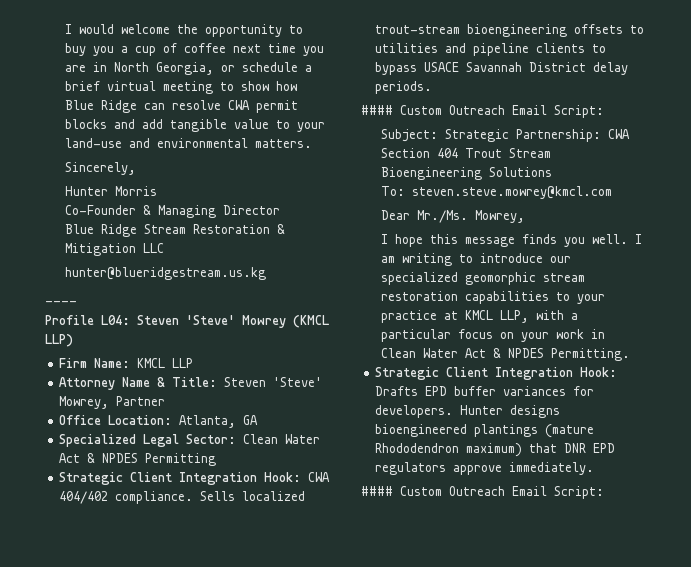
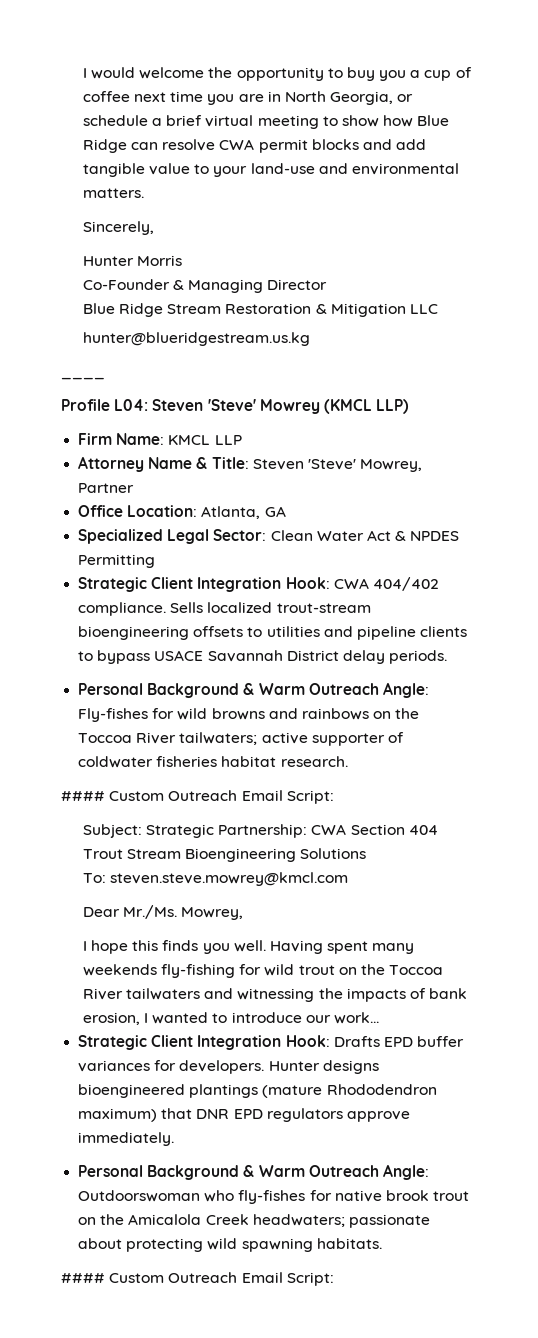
(433, 87) none -> [78,682,429,698] [78,708,420,722] [78,732,404,746] [78,756,348,768] // Personal Background & Warm Outreach Angle: Fly-fishes for wild browns and rainbows on the Toccoa River tailwaters; active supporter of coldwater fisheries habitat research.
[464,237,515,247] message -> (159, 945) none
[634,234,642,244] [380,253,571,266] [380,272,585,285] [380,291,605,304] [380,310,578,323] [380,329,605,342] [380,348,630,361] I am writing to introduce our specialized geomorphic stream restoration capabilities to your practice at KMCL LLP, with a particular focus on your work in Clean Water Act & NPDES Permitting. -> [269,940,415,954] [82,964,444,978] [82,988,468,1002] [82,1012,379,1025] Having spent many weekends fly-fishing for wild trout on the Toccoa River tailwaters and witnessing the impacts of bank erosion, I wanted to introduce our work...
(595, 468) none -> [78,1164,429,1180] [78,1190,470,1204] [78,1214,430,1228] [78,1238,382,1252] // Personal Background & Warm Outreach Angle: Outdoorswoman who fly-fishes for native brook trout on the Amicalola Creek headwaters; passionate about protecting wild spawning habitats.

